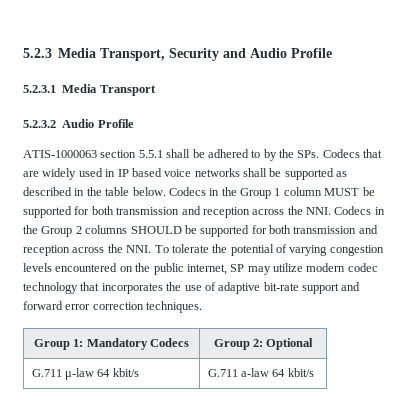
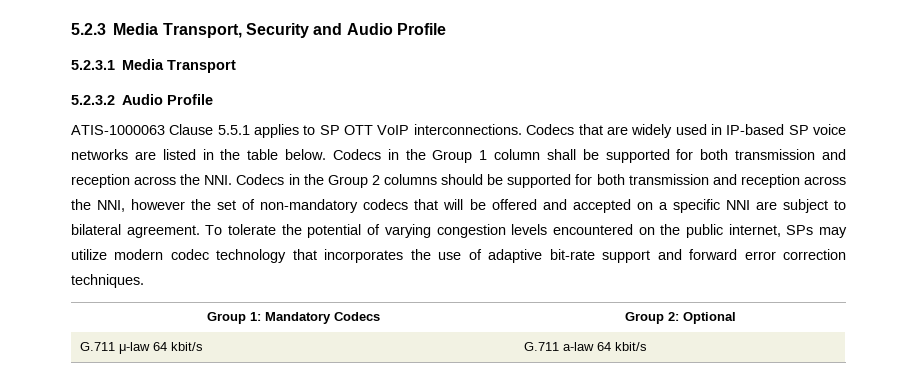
[100,149,320,161] section 5.5.1 shall be adhered to by the SPs. -> [169,124,522,138] Clause 5.5.1 applies to SP OTT VoIP interconnections.
[117,168,348,180] [23,187,72,196] IP based voice networks shall be supported as described -> [726,124,847,135] [71,149,196,160] IP-based SP voice networks are listed
[324,188,360,196] MUST -> [546,149,576,160] shall
[130,225,378,237] [23,244,152,256] SHOULD be supported for both transmission and reception across the NNI. -> [441,174,846,188] [71,199,846,213] [71,224,200,238] should be supported for both transmission and reception across the NNI, however the set of non-mandatory codecs that will be offered and accepted on a specific NNI are subject to bilateral agreement.
[230,264,245,272] SP -> [786,225,814,235] SPs

